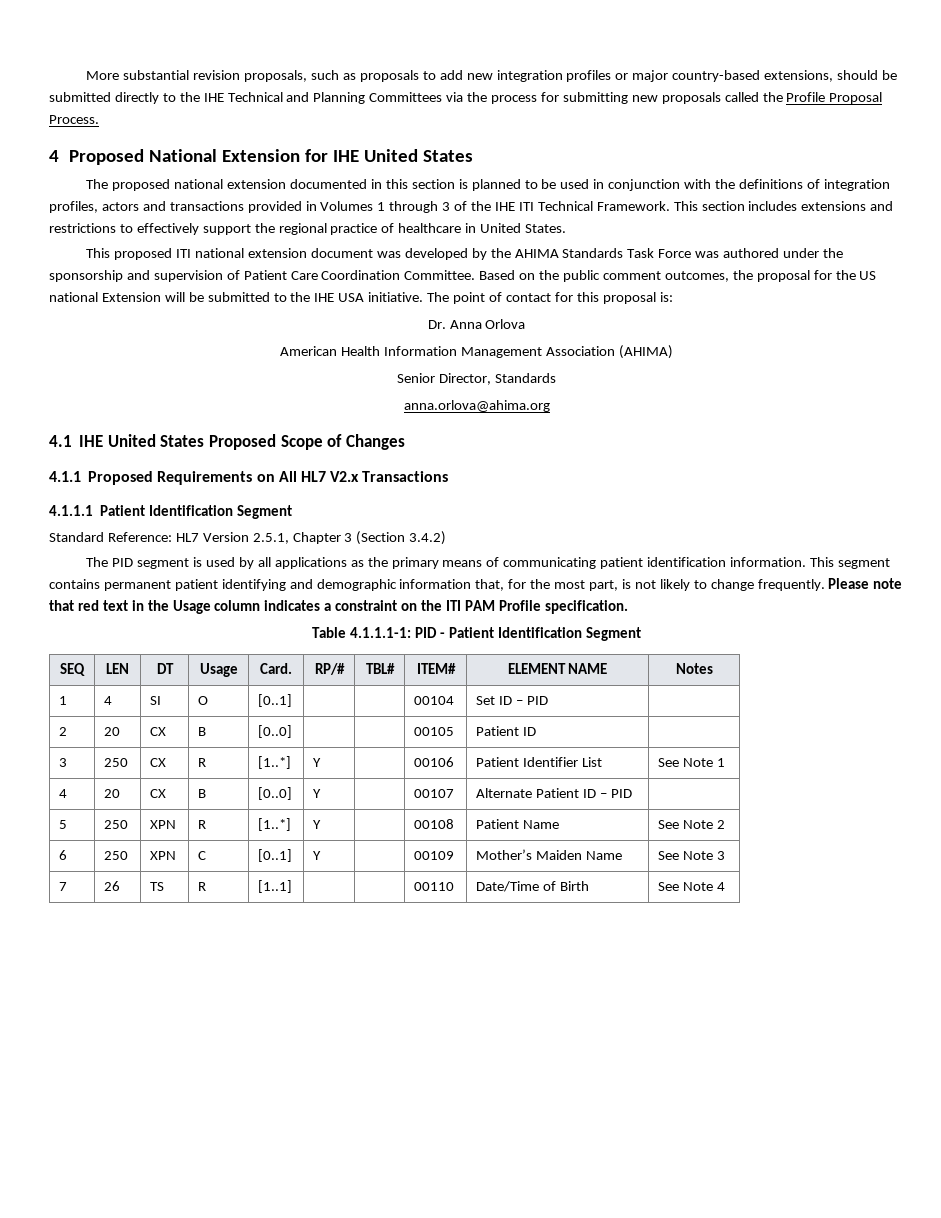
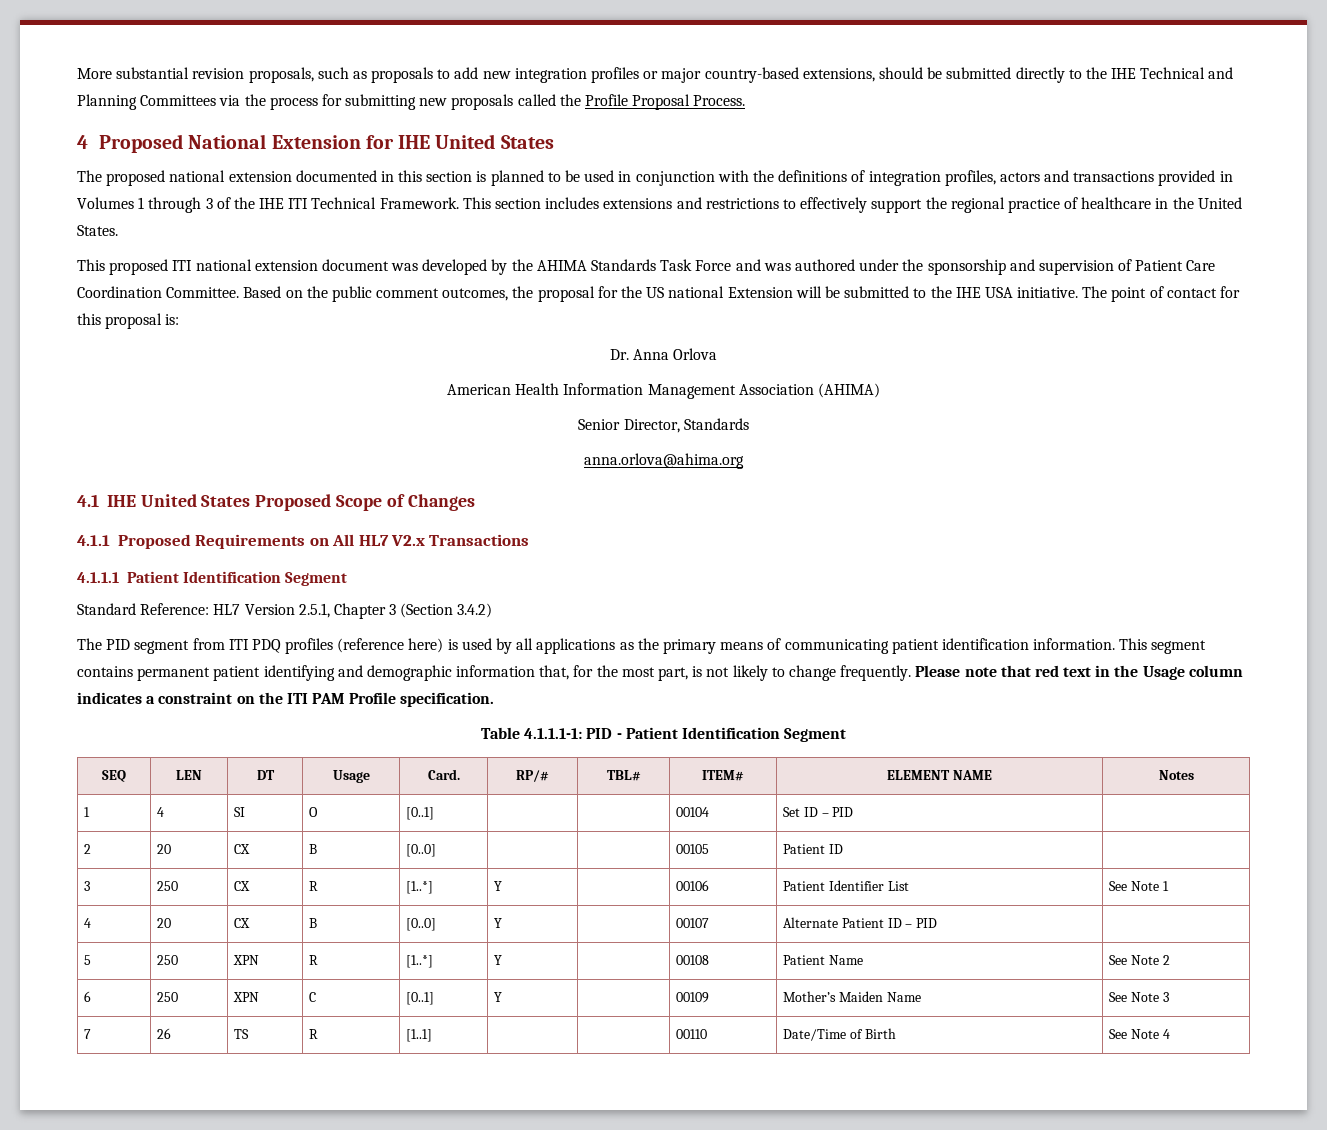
(477, 228) none -> [1172,197,1194,209] the
(692, 253) none -> [735,259,761,271] and
(190, 563) none -> [192,638,444,654] from ITI PDQ profiles (reference here)

